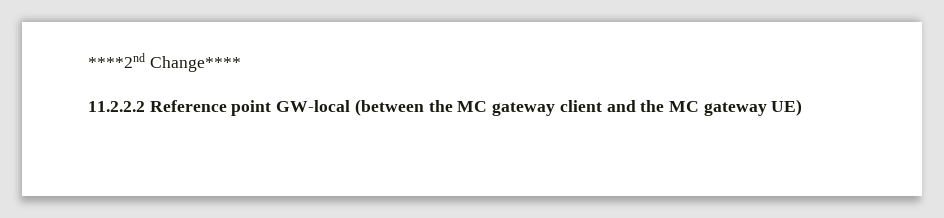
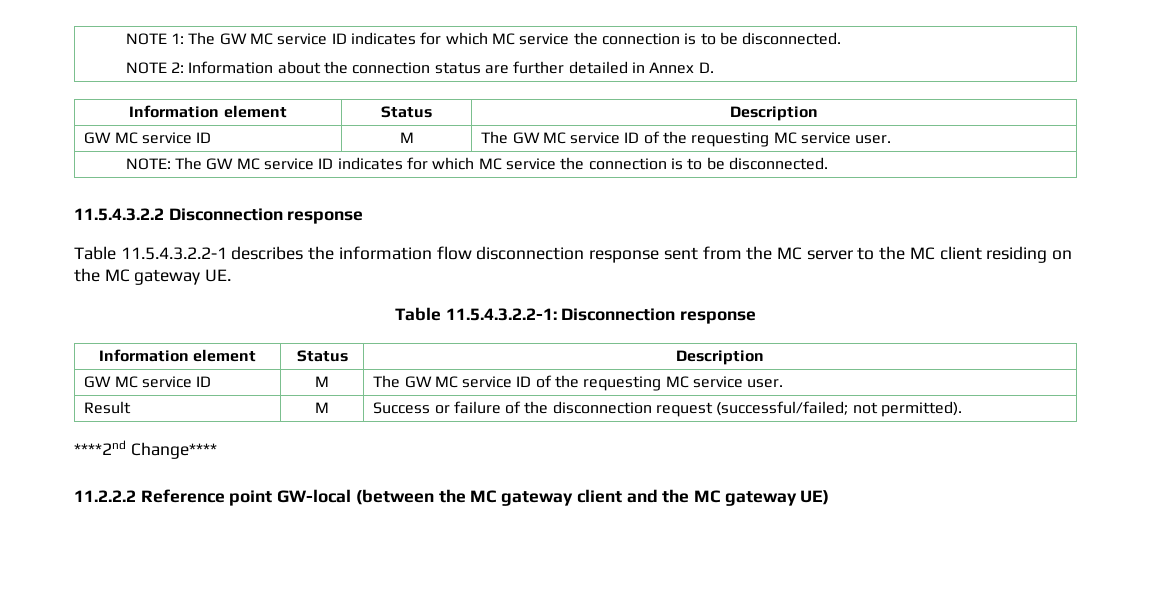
(88, 60) none -> [125,32,842,45] [125,61,714,74] [129,105,287,118] [381,106,432,118] [730,106,818,121] [84,132,212,144] [399,132,414,143] [481,131,892,147] [125,157,828,170] [74,208,364,224] [74,246,1073,263] [74,268,232,285] [394,307,757,324] [98,349,257,362] [296,350,348,362] [676,350,764,365] [84,376,212,388] [315,376,329,387] [373,375,784,391] [84,401,132,414] [315,402,329,413] [373,401,963,417] NOTE 1: The GW MC service ID indicates for which MC service the connection is to be disconnected. // NOTE 2: Information about the connection status are further detailed in Annex D. // Information element | Status | Description // GW MC service ID | M | The GW MC service ID of the requesting MC service user. // NOTE: The GW MC service ID indicates for which MC service the connection is to be disconnected. // 11.5.4.3.2.2 Disconnection response // Table 11.5.4.3.2.2-1 describes the information flow disconnection response sent from the MC server to the MC client residing on the MC gateway UE. // Table 11.5.4.3.2.2-1: Disconnection response // Information element | Status | Description // GW MC service ID | M | The GW MC service ID of the requesting MC service user. // Result | M | Success or failure of the disconnection request (successful/failed; not permitted). //

